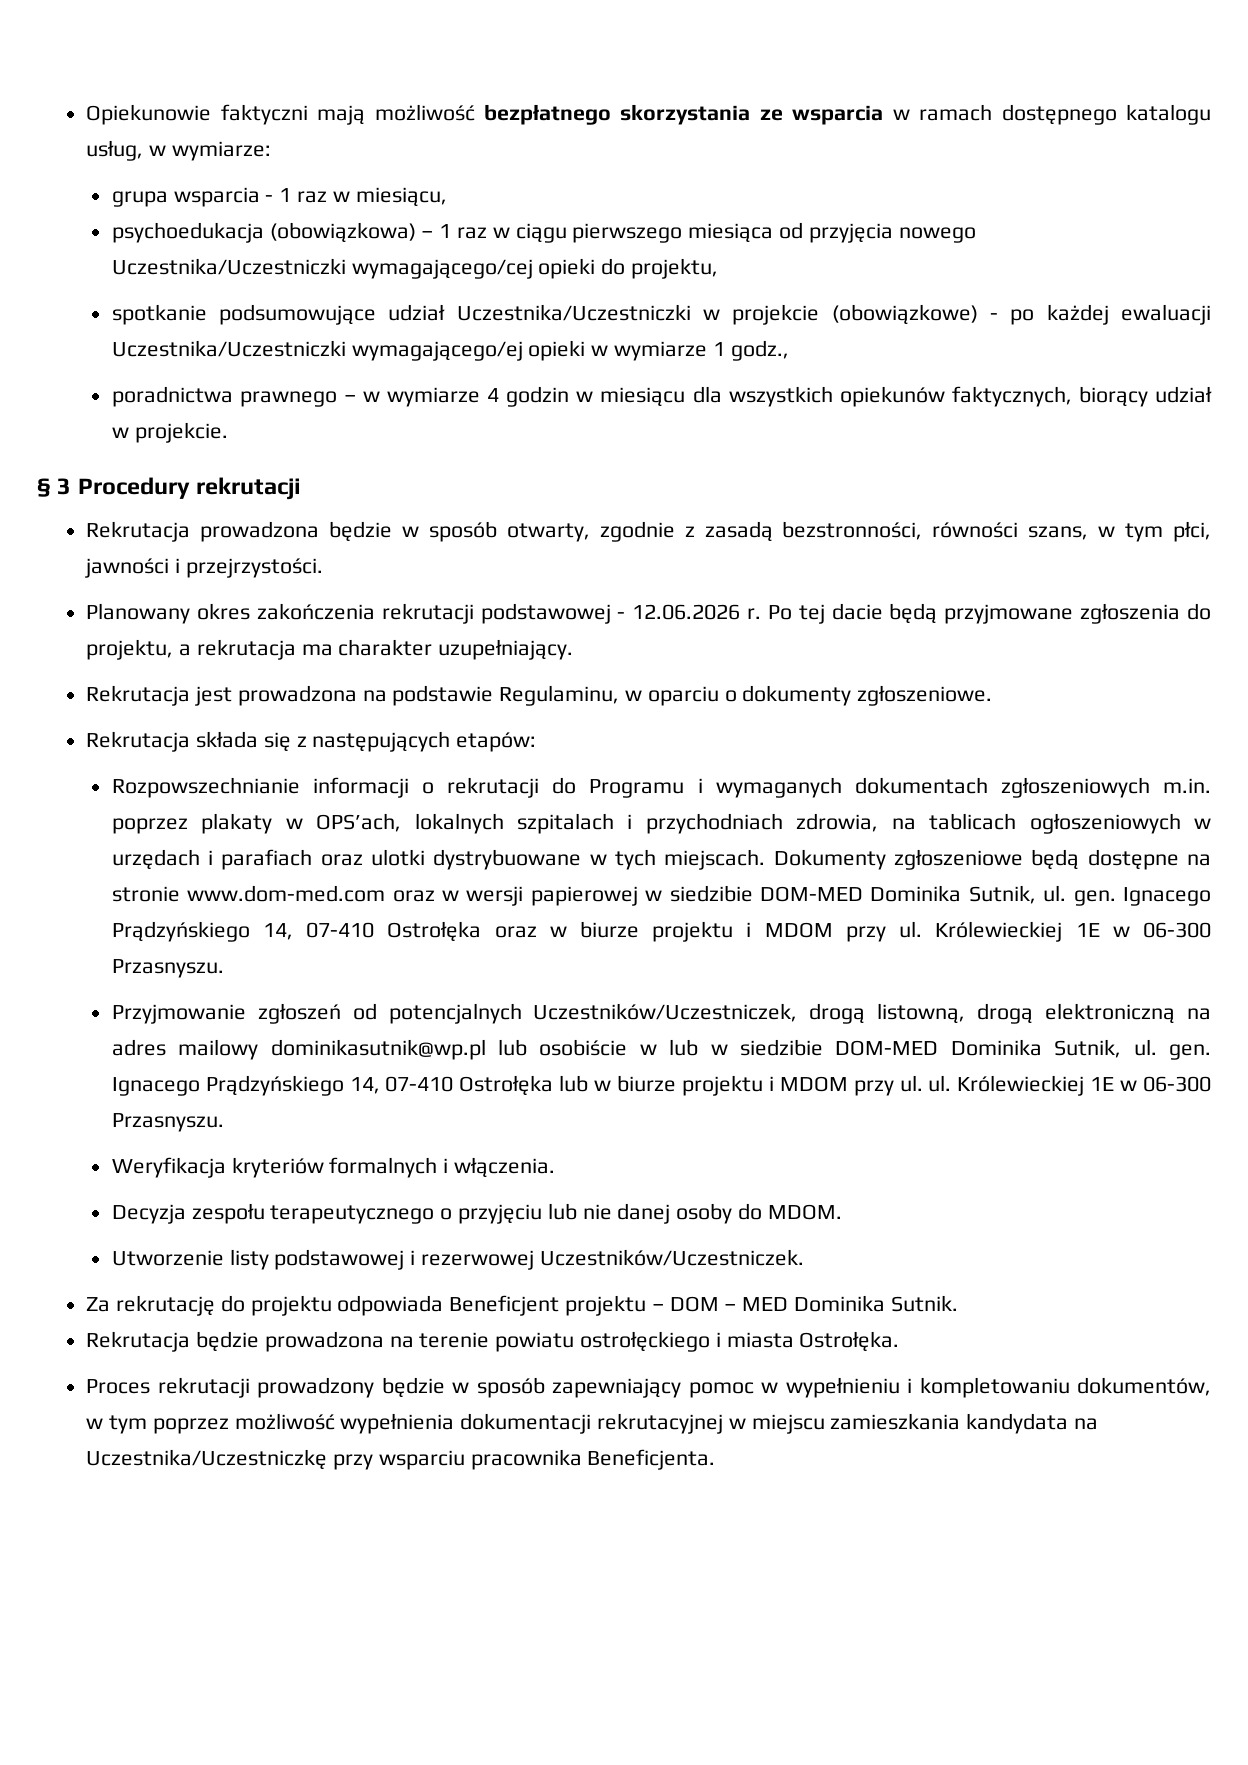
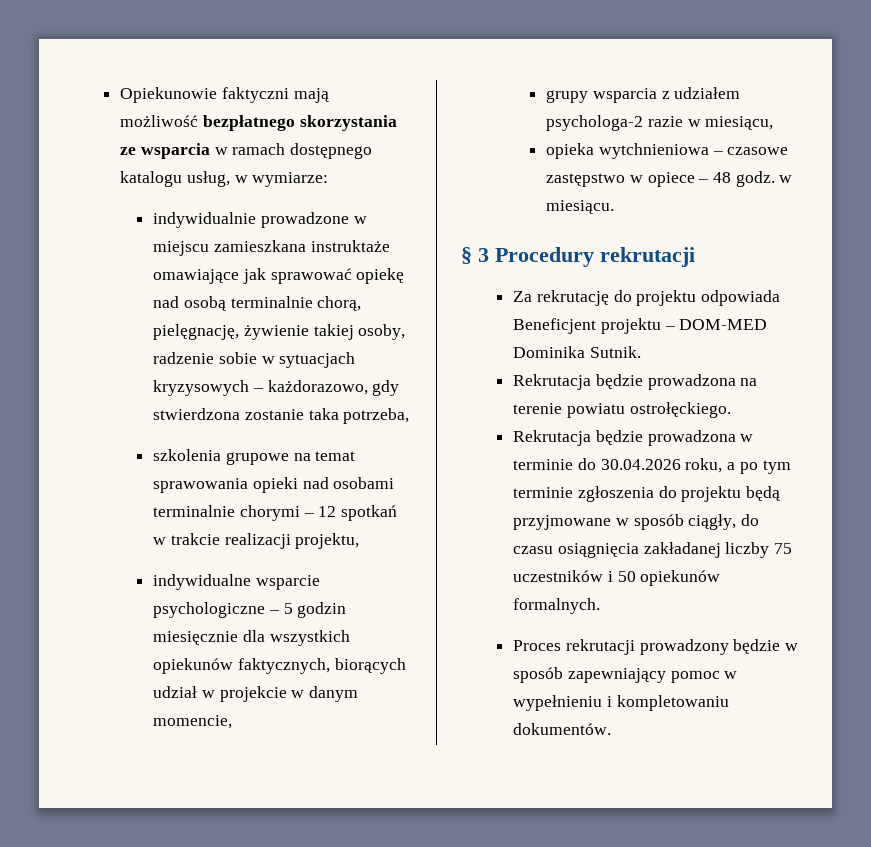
[111,187,447,207] [111,222,976,243] [111,258,718,279] [111,304,1211,325] [111,340,789,361] [111,386,686,407] grupa wsparcia - 1 raz w miesiącu, // psychoedukacja (obowiązkowa) – 1 raz w ciągu pierwszego miesiąca od przyjęcia nowego Uczestnika/Uczestniczki wymagającego/cej opieki do projektu, // spotkanie podsumowujące udział Uczestnika/Uczestniczki w projekcie (obowiązkowe) - po każdej ewaluacji Uczestnika/Uczestniczki wymagającego/ej opieki w wymiarze 1 godz., // poradnictwa prawnego – w wymiarze 4 godzin w miesiącu -> [153,212,367,228] [153,240,390,256] [153,268,405,284] [153,296,362,311] [153,324,406,340] [153,352,356,368] [153,380,400,396] [153,408,410,424] [153,449,356,465] [153,477,395,493] [153,505,398,521] [153,533,360,549] [153,574,320,590] [153,602,347,618] [153,631,239,645] indywidualnie prowadzone w miejscu zamieszkana instruktaże omawiające jak sprawować opiekę nad osobą terminalnie chorą, pielęgnację, żywienie takiej osoby, radzenie sobie w sytuacjach kryzysowych – każdorazowo, gdy stwierdzona zostanie taka potrzeba, // szkolenia grupowe na temat sprawowania opieki nad osobami terminalnie chorymi – 12 spotkań w trakcie realizacji projektu, // indywidualne wsparcie psychologiczne – 5 godzin miesięcznie
[1078,386,1148,407] biorący -> [334,658,406,674] biorących
[134,422,228,443] [37,477,302,500] [86,521,1211,542] [85,558,323,578] [86,603,1211,624] [86,639,574,660] [86,685,993,706] [86,731,537,752] [111,777,1212,798] [111,813,1211,834] [111,849,1211,870] [111,885,1211,906] [111,921,1212,942] [111,959,224,978] [111,1003,1212,1024] [111,1039,1211,1060] [111,1075,1211,1096] [111,1113,224,1132] [111,1157,555,1178] [111,1203,842,1224] [111,1249,804,1270] projekcie. // § 3 Procedury rekrutacji // Rekrutacja prowadzona będzie w sposób otwarty, zgodnie z zasadą bezstronności, równości szans, w tym płci, jawności i przejrzystości. // Planowany okres zakończenia rekrutacji podstawowej - 12.06.2026 r. Po tej dacie będą przyjmowane zgłoszenia do projektu, a rekrutacja ma charakter uzupełniający. // Rekrutacja jest prowadzona na podstawie Regulaminu, w oparciu o dokumenty zgłoszeniowe. // Rekrutacja składa się z następujących etapów: // Rozpowszechnianie informacji o rekrutacji do Programu i wymaganych dokumentach zgłoszeniowych m.in. poprzez plakaty w OPS’ach, lokalnych szpitalach i przychodniach zdrowia, na tablicach ogłoszeniowych w urzędach i parafiach oraz ulotki dystrybuowane w tych miejscach. Dokumenty zgłoszeniowe będą dostępne na stronie www.dom-med.com oraz w wersji papierowej w siedzibie DOM-MED Dominika Sutnik, ul. gen. Ignacego Prądzyńskiego 14, 07-410 Ostrołęka oraz w biurze projektu i MDOM przy ul. Królewieckiej 1E w 06-300 Przasnyszu. // Przyjmowanie zgłoszeń od potencjalnych Uczestników/Uczestniczek, drogą listowną, drogą elektroniczną na adres mailowy dominikasutnik@wp.pl lub osobiście w lub w siedzibie DOM-MED Dominika Sutnik, ul. gen. Ignacego Prądzyńskiego 14, 07-410 Ostrołęka lub w biurze projektu i MDOM przy ul. ul. Królewieckiej 1E w 06-300 Przasnyszu. // Weryfikacja kryteriów formalnych i włączenia. // Decyzja zespołu terapeutycznego o przyjęciu lub nie danej osoby do MDOM. // Utworzenie listy podstawowej i rezerwowej Uczestników/Uczestniczek. -> [219,686,359,702] [153,715,233,729] [546,87,741,103] [546,115,774,131] [546,143,789,159] [546,171,793,187] [546,200,615,214] [461,247,695,267] projekcie w danym momencie, // grupy wsparcia z udziałem psychologa-2 razie w miesiącu, // opieka wytchnieniowa – czasowe zastępstwo w opiece – 48 godz. w miesiącu. // § 3 Procedury rekrutacji
[669,1296,789,1312] DOM – MED -> [679,319,768,330] DOM-MED
[580,1331,900,1352] ostrołęckiego i miasta Ostrołęka. -> [629,402,731,418] [513,430,754,446] [513,458,791,474] [513,486,781,502] [513,514,760,530] [513,542,793,558] [513,570,721,586] [513,598,601,614] ostrołęckiego. // Rekrutacja będzie prowadzona w terminie do 30.04.2026 roku, a po tym terminie zgłoszenia do projektu będą przyjmowane w sposób ciągły, do czasu osiągnięcia zakładanej liczby 75 uczestników i 50 opiekunów formalnych.
[1076,1377,1211,1396] [86,1413,1099,1434] [86,1449,716,1470] dokumentów, w tym poprzez możliwość wypełnienia dokumentacji rekrutacyjnej w miejscu zamieszkania kandydata na Uczestnika/Uczestniczkę przy wsparciu pracownika Beneficjenta. -> [513,723,612,735] dokumentów.

